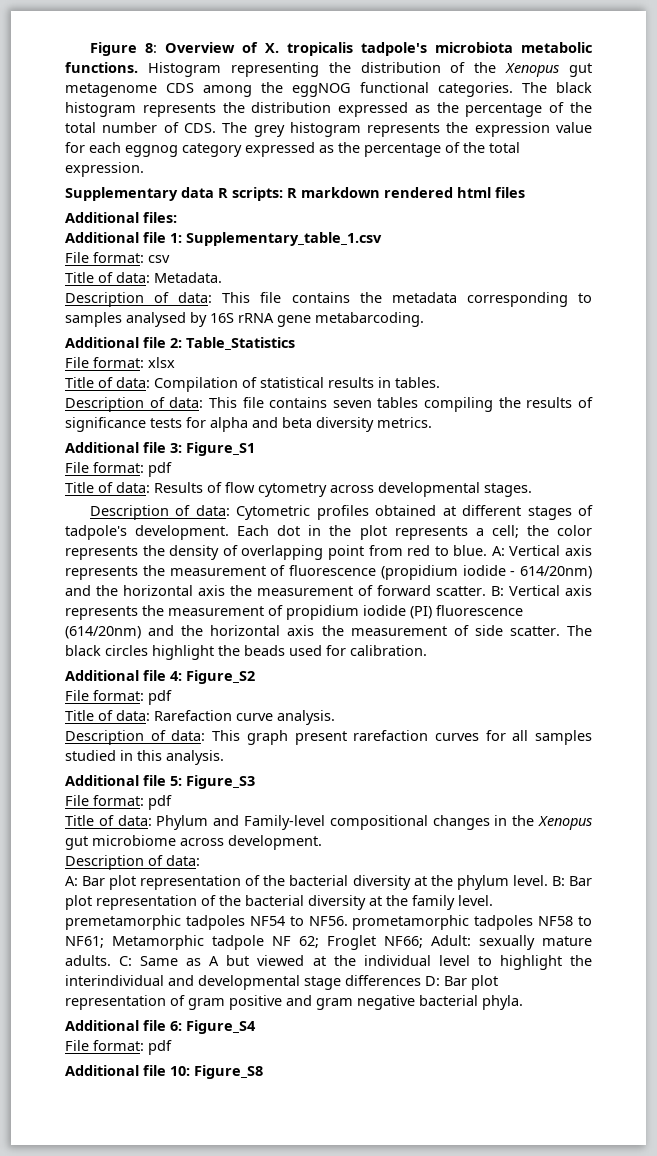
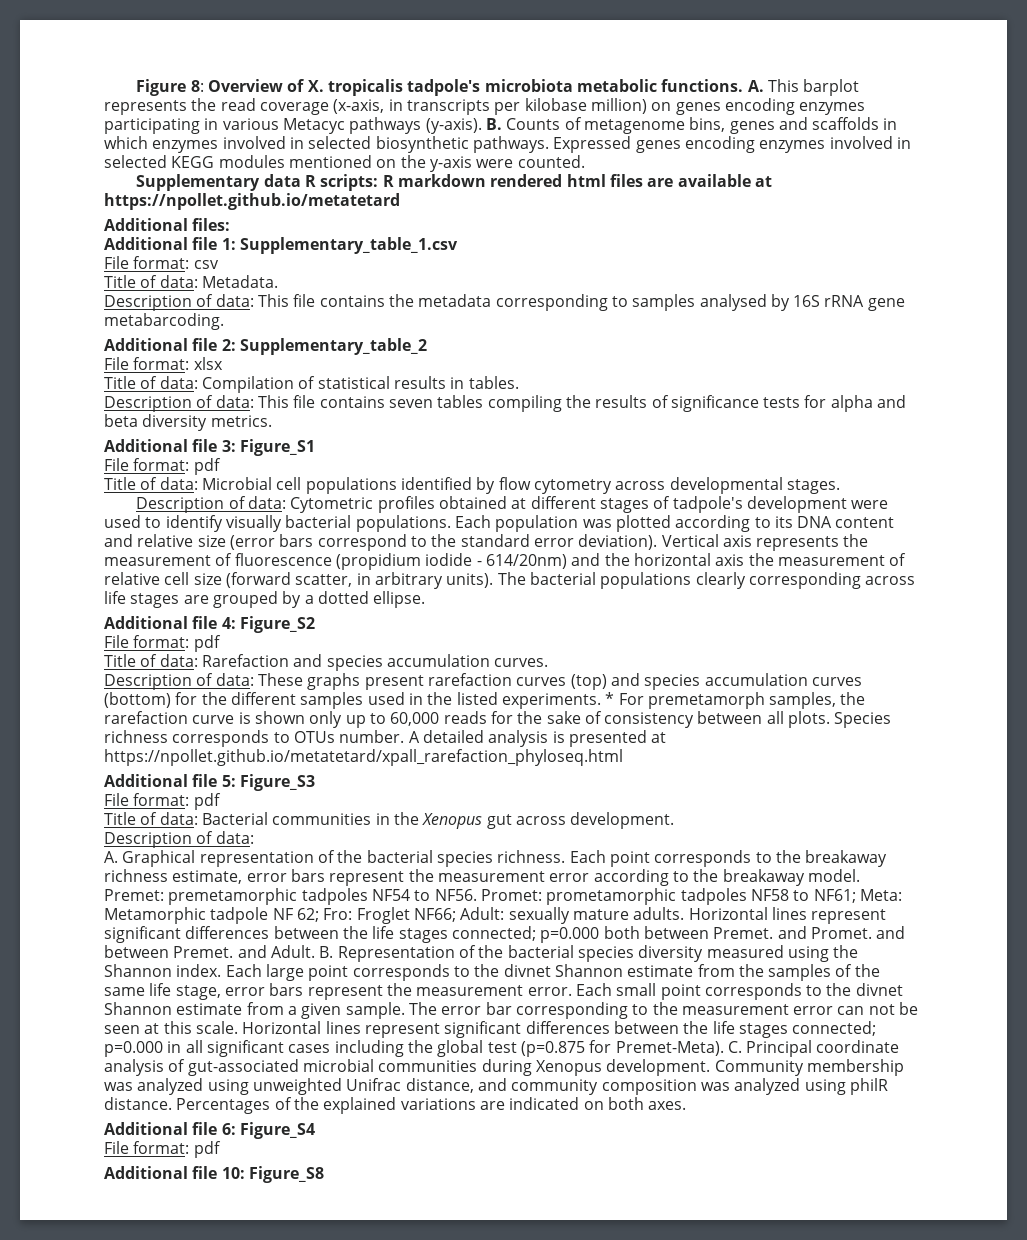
[147,62,592,77] [65,82,592,97] [65,102,592,117] [65,122,592,137] [65,142,520,157] [65,162,144,177] Histogram representing the distribution of the Xenopus gut metagenome CDS among the eggNOG functional categories. The black histogram represents the distribution expressed as the percentage of the total number of CDS. The grey histogram represents the expression value for each eggnog category expressed as the percentage of the total expression. -> [747,79,860,96] [104,98,866,115] [104,117,898,134] [104,136,911,153] [104,155,585,172] A. This barplot represents the read coverage (x-axis, in transcripts per kilobase million) on genes encoding enzymes participating in various Metacyc pathways (y-axis). B. Counts of metagenome bins, genes and scaffolds in which enzymes involved in selected biosynthetic pathways. Expressed genes encoding enzymes involved in selected KEGG modules mentioned on the y-axis were counted.
(525, 192) none -> [647,174,772,187] [104,193,400,210] are available at https://npollet.github.io/metatetard
[186,337,295,350] Table_Statistics -> [239,338,427,355] Supplementary_table_2
[154,482,222,493] Results of -> [201,477,496,494] Microbial cell populations identified by
[135,525,592,540] [65,545,505,560] development. Each dot in the plot represents a cell; the color represents the density of overlapping point from red to blue. A: -> [746,496,889,513] [104,515,895,532] [104,534,658,551] development were used to identify visually bacterial populations. Each population was plotted according to its DNA content and relative size (error bars correspond to the standard error deviation).
[377,585,592,596] [65,605,523,620] [65,625,593,639] [65,645,427,660] forward scatter. B: Vertical axis represents the measurement of propidium iodide (PI) fluorescence (614/20nm) and the horizontal axis the measurement of side scatter. The black circles highlight the beads used for calibration. -> [104,572,916,589] [104,591,426,608] relative cell size (forward scatter, in arbitrary units). The bacterial populations clearly corresponding across life stages are grouped by a dotted ellipse.
[236,710,335,725] [65,730,288,745] curve analysis. // Description of data: This graph -> [293,654,549,671] [104,673,361,690] and species accumulation curves. // Description of data: These graphs
[485,730,592,745] [65,750,224,765] for all samples studied in this analysis. -> [570,673,862,690] [104,692,866,709] [104,711,892,728] [104,730,667,747] [104,749,623,766] (top) and species accumulation curves (bottom) for the different samples used in the listed experiments. * For premetamorph samples, the rarefaction curve is shown only up to 60,000 reads for the sake of consistency between all plots. Species richness corresponds to OTUs number. A detailed analysis is presented at https://npollet.github.io/metatetard/xpall_rarefaction_phyloseq.html
[156,815,490,830] Phylum and Family-level compositional changes -> [201,812,372,825] Bacterial communities
[92,835,176,846] microbiome -> (512, 821) none
[65,875,593,890] [65,895,493,910] A: Bar plot representation of the bacterial diversity at the phylum level. B: Bar plot representation of the bacterial diversity at the family level. -> [104,850,888,867] [104,869,860,886] [104,889,164,901] A. Graphical representation of the bacterial species richness. Each point corresponds to the breakaway richness estimate, error bars represent the measurement error according to the breakaway model. Premet:
(348, 921) none -> [480,889,542,901] Promet:
(104, 942) none -> [859,889,902,901] Meta:
(319, 942) none -> [323,908,353,920] Fro:
[119,955,592,970] [65,975,498,990] [65,995,523,1010] C: Same as A but viewed at the individual level to highlight the interindividual and developmental stage differences D: Bar plot representation of gram positive and gram negative bacterial phyla. -> [688,907,887,924] [104,926,906,943] [104,945,859,962] [104,964,880,981] [104,983,903,1000] [104,1002,919,1019] [104,1021,877,1038] [104,1040,900,1057] [104,1059,904,1076] [104,1078,888,1095] [104,1097,687,1114] Horizontal lines represent significant differences between the life stages connected; p=0.000 both between Premet. and Promet. and between Premet. and Adult. B. Representation of the bacterial species diversity measured using the Shannon index. Each large point corresponds to the divnet Shannon estimate from the samples of the same life stage, error bars represent the measurement error. Each small point corresponds to the divnet Shannon estimate from a given sample. The error bar corresponding to the measurement error can not be seen at this scale. Horizontal lines represent significant differences between the life stages connected; p=0.000 in all significant cases including the global test (p=0.875 for Premet-Meta). C. Principal coordinate analysis of gut-associated microbial communities during Xenopus development. Community membership was analyzed using unweighted Unifrac distance, and community composition was analyzed using philR distance. Percentages of the explained variations are indicated on both axes.

